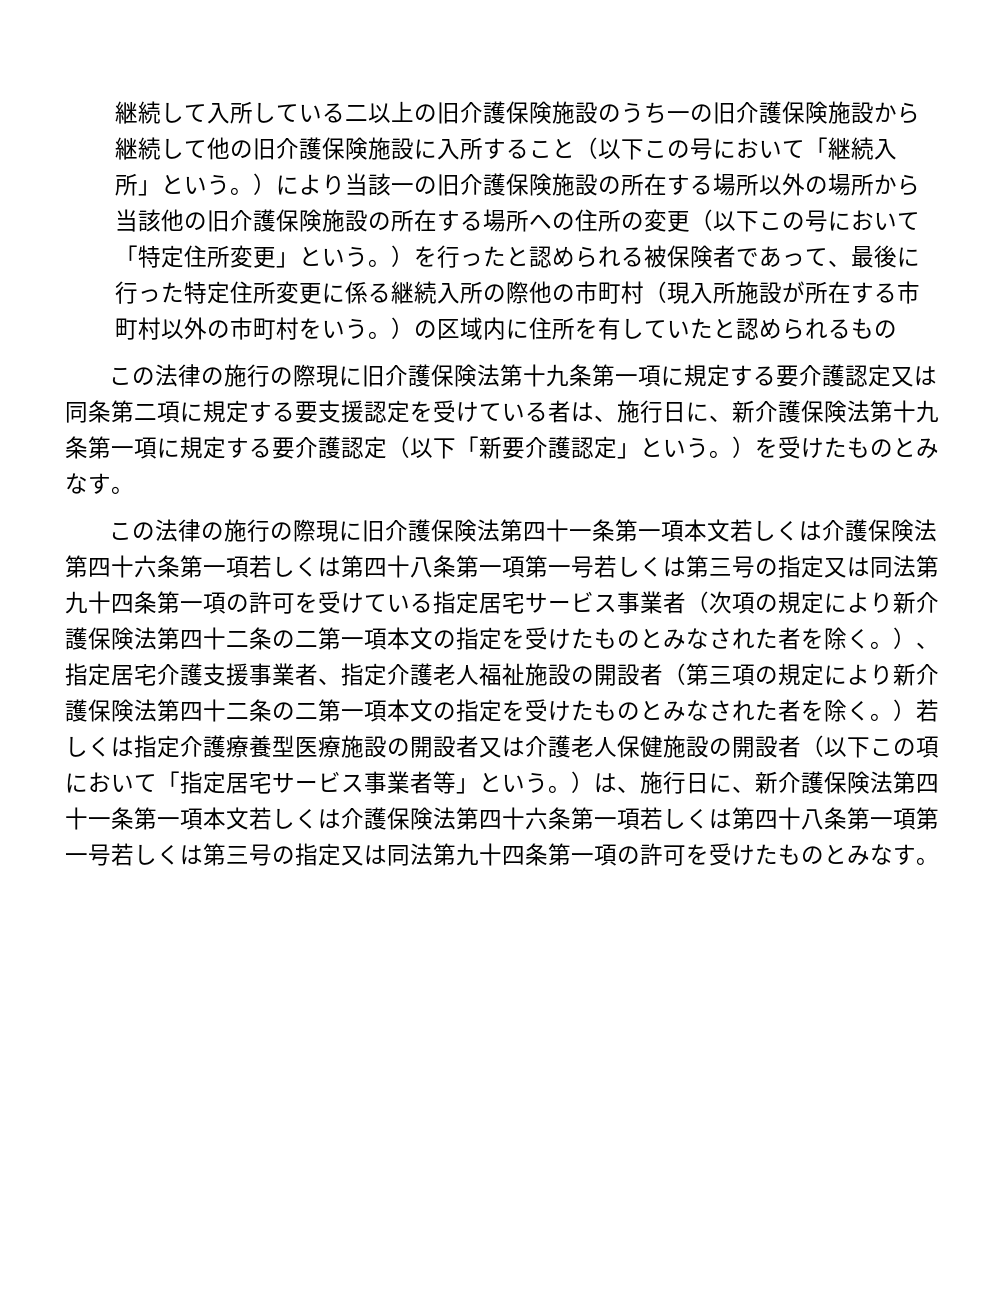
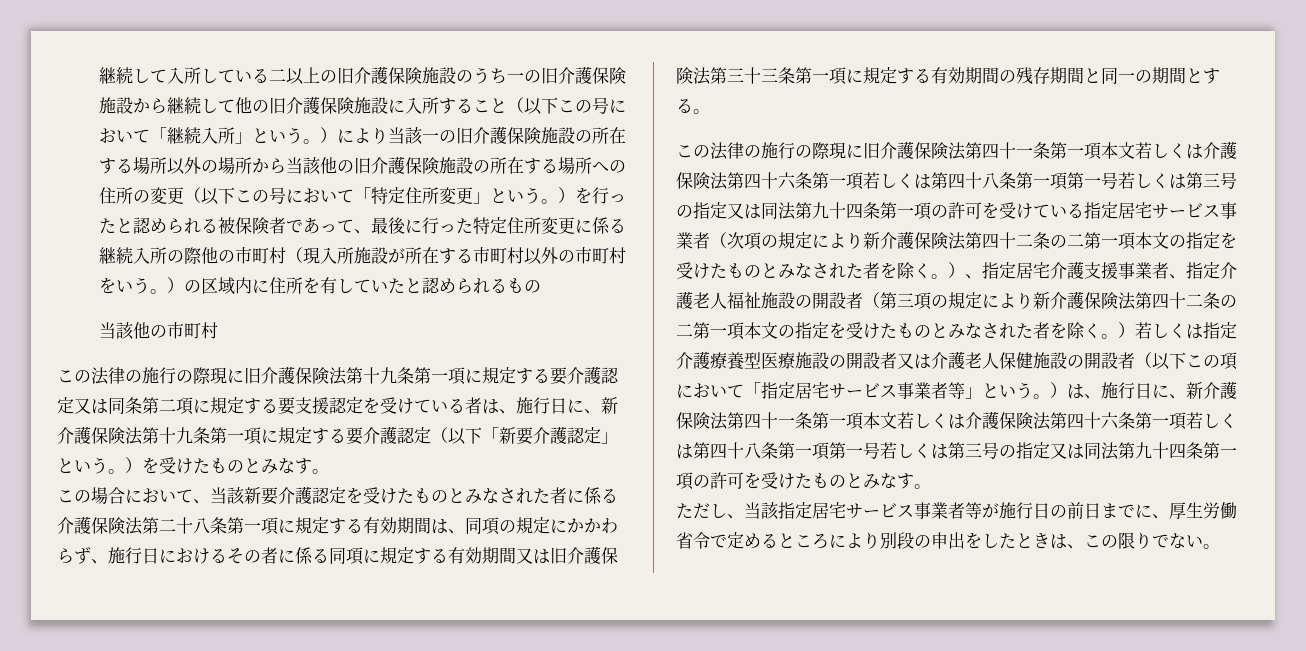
(897, 329) none -> [98,322,218,340] // 当該他の市町村
(134, 490) none -> [57,486,618,505] [57,516,618,535] [57,546,618,565] [676,67,1220,85] [676,98,710,114] // この場合において、当該新要介護認定を受けたものとみなされた者に係る介護保険法第二十八条第一項に規定する有効期間は、同項の規定にかかわらず、施行日におけるその者に係る同項に規定する有効期間又は旧介護保険法第三十三条第一項に規定する有効期間の残存期間と同一の期間とする。
(939, 861) none -> [676,502,1237,520] [676,532,1220,549] // ただし、当該指定居宅サービス事業者等が施行日の前日までに、厚生労働省令で定めるところにより別段の申出をしたときは、この限りでない。

